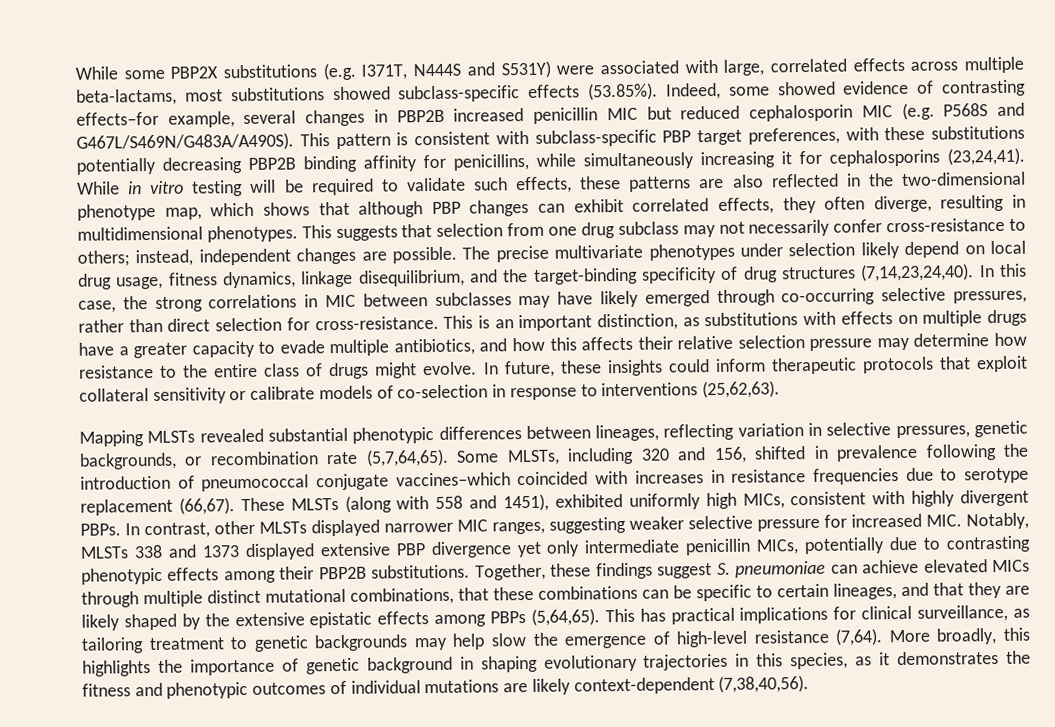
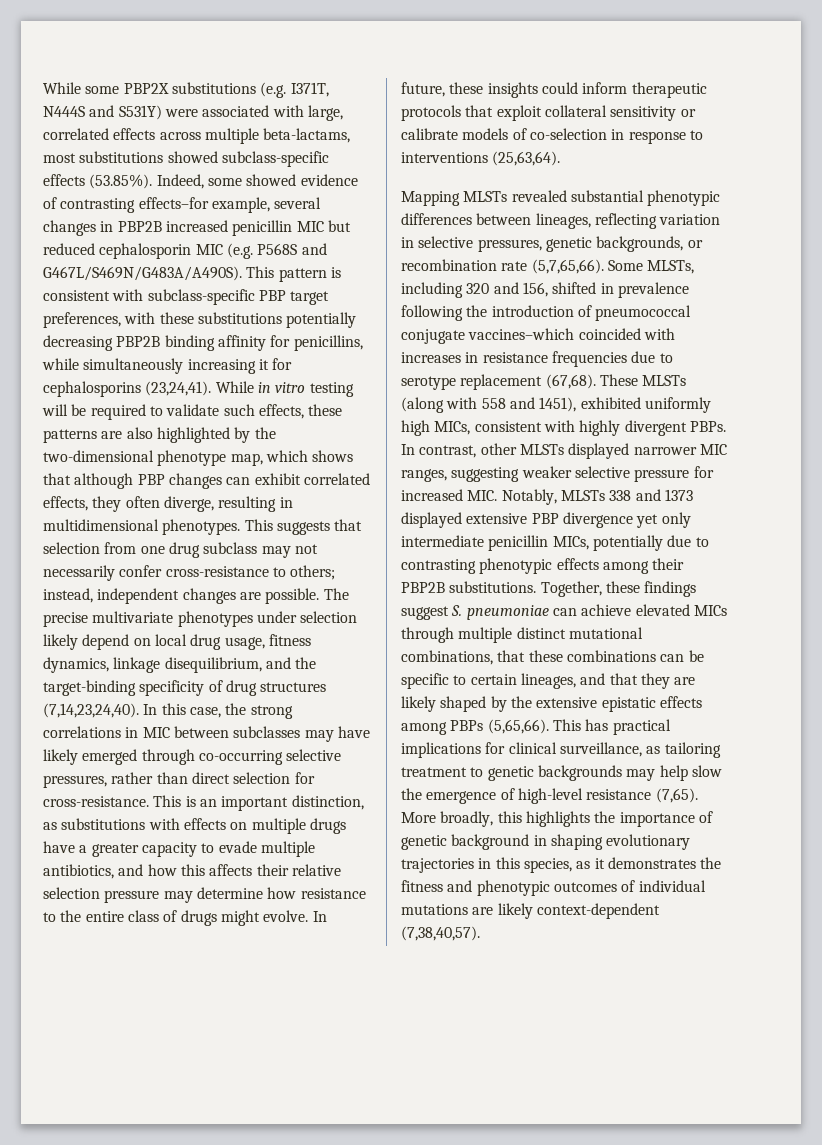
[771,173,861,188] reflected in -> [156,427,251,443] highlighted by
[701,380,780,399] (25,62,63). -> [492,151,561,166] (25,63,64).
[365,448,449,467] (5,7,64,65). -> [531,259,604,274] (5,7,65,66).
[178,497,235,515] (66,67). -> [545,374,596,389] (67,68).
[530,608,600,626] (5,64,65). -> [487,719,549,734] (5,65,66).
[835,628,884,646] (7,64). -> [655,788,698,803] (7,65).
[718,675,810,693] (7,38,40,56). -> [401,926,480,941] (7,38,40,57).

